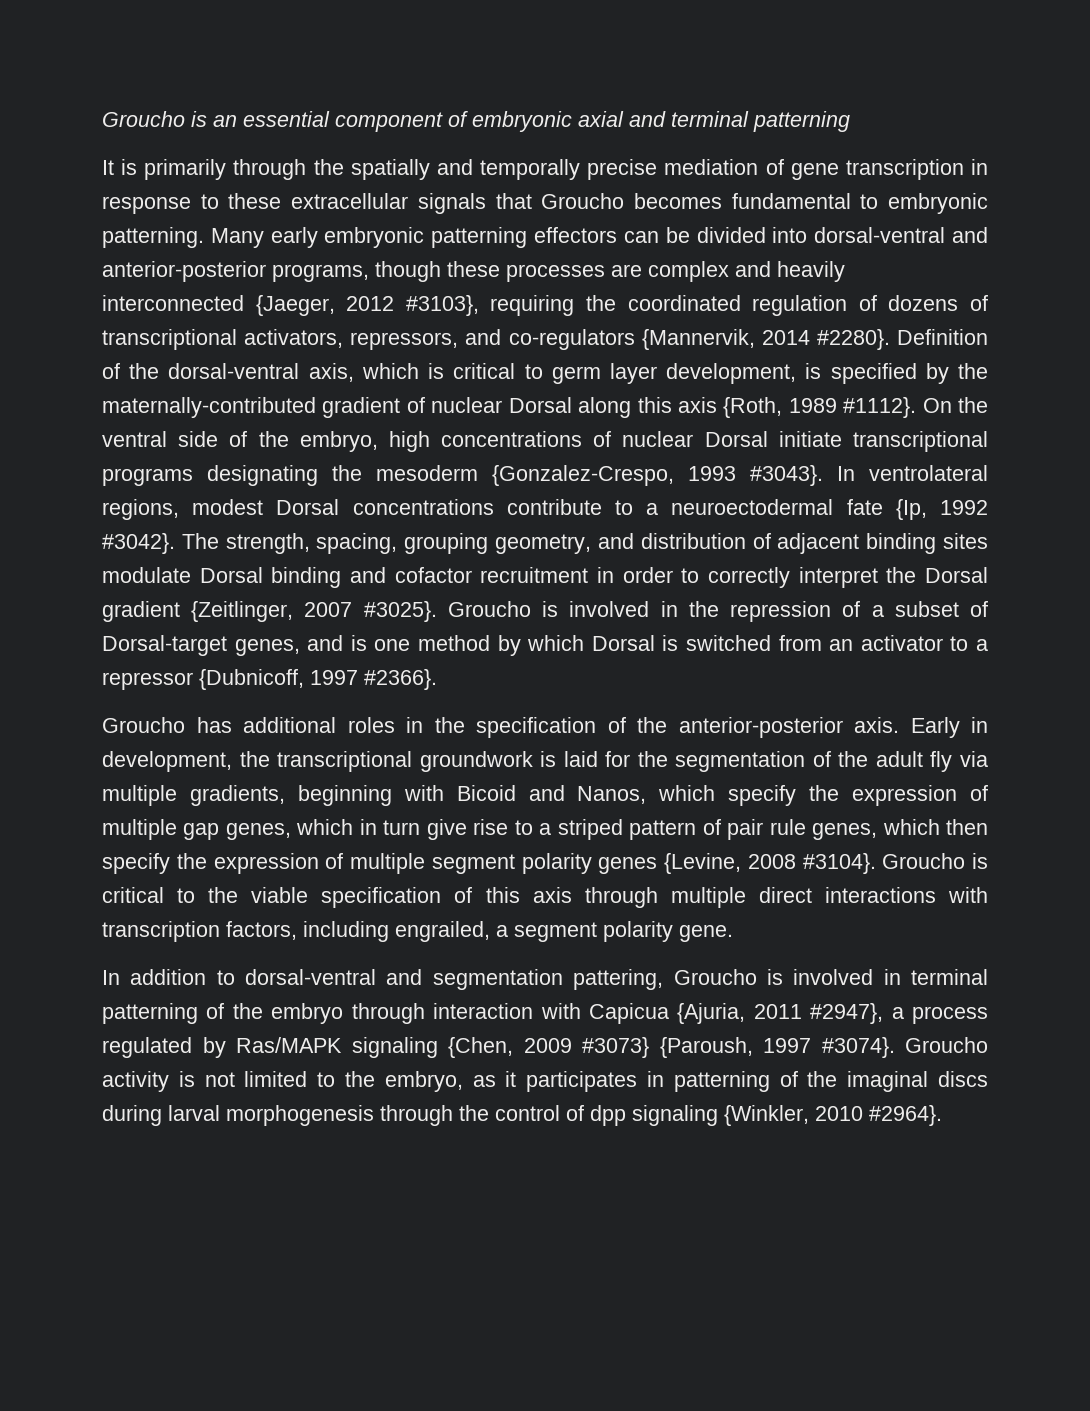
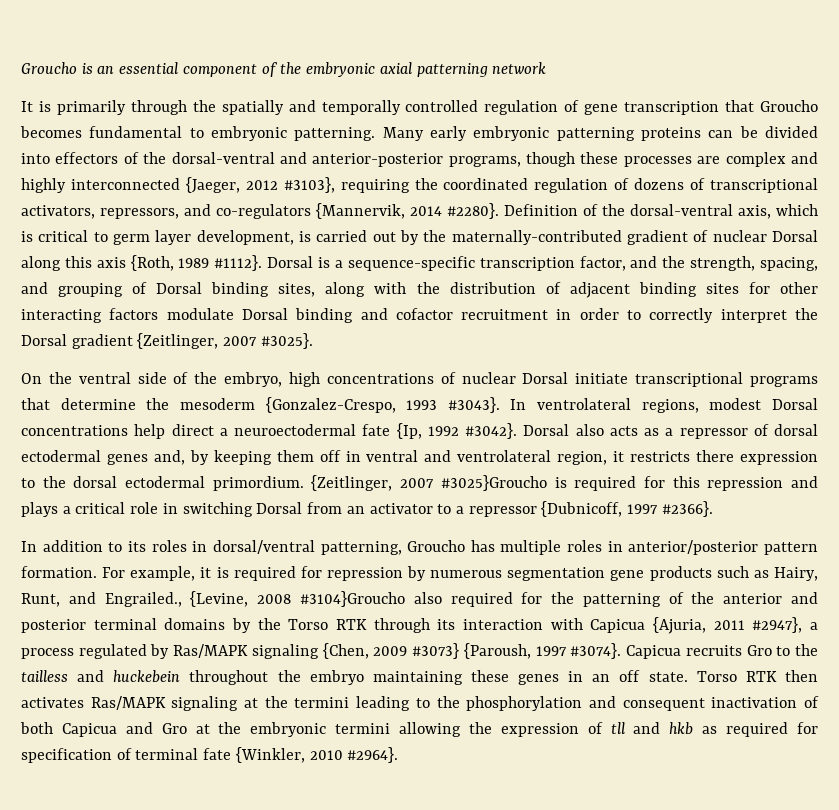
(468, 119) none -> [280,62,302,74] the
[629,111,850,132] and terminal patterning -> [416,62,547,77] patterning network
[587,159,759,180] precise mediation -> [405,100,559,115] controlled regulation
[971,159,989,175] [102,193,486,214] in response to these extracellular signals -> (720, 108) none
[534,227,618,243] effectors -> [641,127,701,141] proteins
(808, 235) none -> [55,152,167,164] effectors of the
[777,261,845,282] heavily -> [21,178,66,193] highly
[830,363,917,384] specified -> [316,230,396,242] carried out
[922,397,988,413] [102,431,988,452] [102,465,988,486] [102,499,989,520] [102,533,634,554] On the ventral side of the embryo, high concentrations of nuclear Dorsal initiate transcriptional programs designating the mesoderm {Gonzalez-Crespo, 1993 #3043}. In ventrolateral regions, modest Dorsal concentrations contribute to a neuroectodermal fate {Ip, 1992 #3042}. The strength, spacing, grouping geometry, and -> [267,256,819,271] [21,282,440,297] Dorsal is a sequence-specific transcription factor, and the strength, spacing, and grouping of Dorsal binding sites, along with the
(989, 541) none -> [748,282,819,294] [21,308,159,323] for other interacting factors
[447,601,989,622] [102,635,772,656] Groucho is involved in the repression of a subset of Dorsal-target genes, and is one method by which Dorsal is switched -> [21,372,818,387] [21,397,818,413] [21,423,818,439] [21,450,818,465] [21,475,819,491] [21,502,303,517] // On the ventral side of the embryo, high concentrations of nuclear Dorsal initiate transcriptional programs that determine the mesoderm {Gonzalez-Crespo, 1993 #3043}. In ventrolateral regions, modest Dorsal concentrations help direct a neuroectodermal fate {Ip, 1992 #3042}. Dorsal also acts as a repressor of dorsal ectodermal genes and, by keeping them off in ventral and ventrolateral region, it restricts there expression to the dorsal ectodermal primordium. {Zeitlinger, 2007 #3025}Groucho is required for this repression and plays a critical role in switching Dorsal
[102,717,988,738] [102,751,989,772] [102,785,988,806] [102,819,989,840] [102,853,988,874] [102,887,989,908] [102,921,733,942] [102,969,989,990] [102,1003,425,1024] Groucho has additional roles in the specification of the anterior-posterior axis. Early in development, the transcriptional groundwork is laid for the segmentation of the adult fly via multiple gradients, beginning with Bicoid and Nanos, which specify the expression of multiple gap genes, which in turn give rise to a striped pattern of pair rule genes, which then specify the expression of multiple segment polarity genes {Levine, 2008 #3104}. Groucho is critical to the viable specification of this axis through multiple direct interactions with transcription factors, including engrailed, a segment polarity gene. // In addition to dorsal-ventral and segmentation pattering, Groucho is involved in terminal patterning of the embryo through -> [21,540,818,555] [21,566,818,581] [21,591,819,607] [21,618,456,633] In addition to its roles in dorsal/ventral patterning, Groucho has multiple roles in anterior/posterior pattern formation. For example, it is required for repression by numerous segmentation gene products such as Hairy, Runt, and Engrailed., {Levine, 2008 #3104}Groucho also required for the patterning of the anterior and posterior terminal domains by the Torso RTK through its
[905,1037,988,1053] [102,1071,988,1092] [102,1105,718,1126] Groucho activity is not limited to the embryo, as it participates in patterning of the imaginal discs during larval morphogenesis through the control of dpp signaling -> [626,644,819,659] [21,670,818,685] [21,696,820,711] [20,722,818,737] [21,748,232,763] Capicua recruits Gro to the tailless and huckebein throughout the embryo maintaining these genes in an off state. Torso RTK then activates Ras/MAPK signaling at the termini leading to the phosphorylation and consequent inactivation of both Capicua and Gro at the embryonic termini allowing the expression of tll and hkb as required for specification of terminal fate

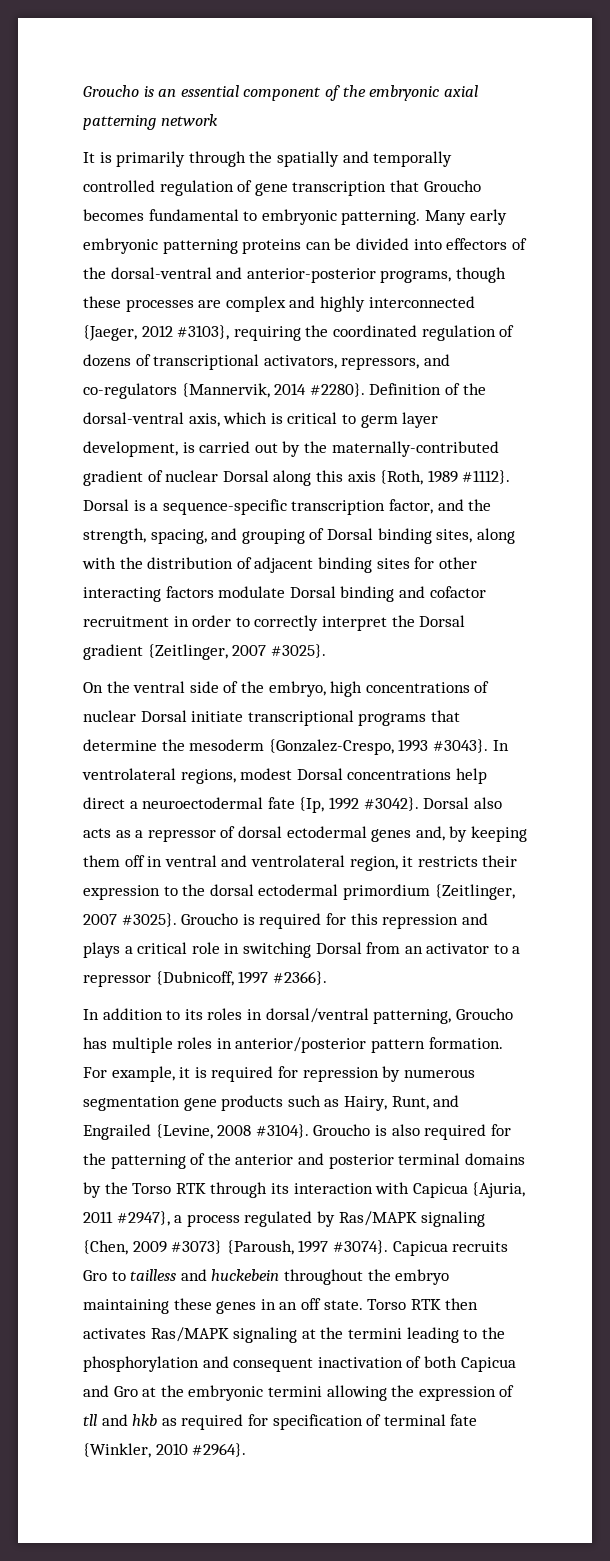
[696,450,735,462] there -> [482,855,518,867] their
[212,475,547,491] primordium. {Zeitlinger, 2007 #3025}Groucho -> [342,884,515,900] [83,913,239,927] primordium {Zeitlinger, 2007 #3025}. Groucho
[104,592,182,607] Engrailed., -> [83,1124,151,1140] Engrailed
[299,591,405,607] #3104}Groucho -> [255,1124,387,1138] #3104}. Groucho is
[795,644,819,656] the -> (126, 1276) none

